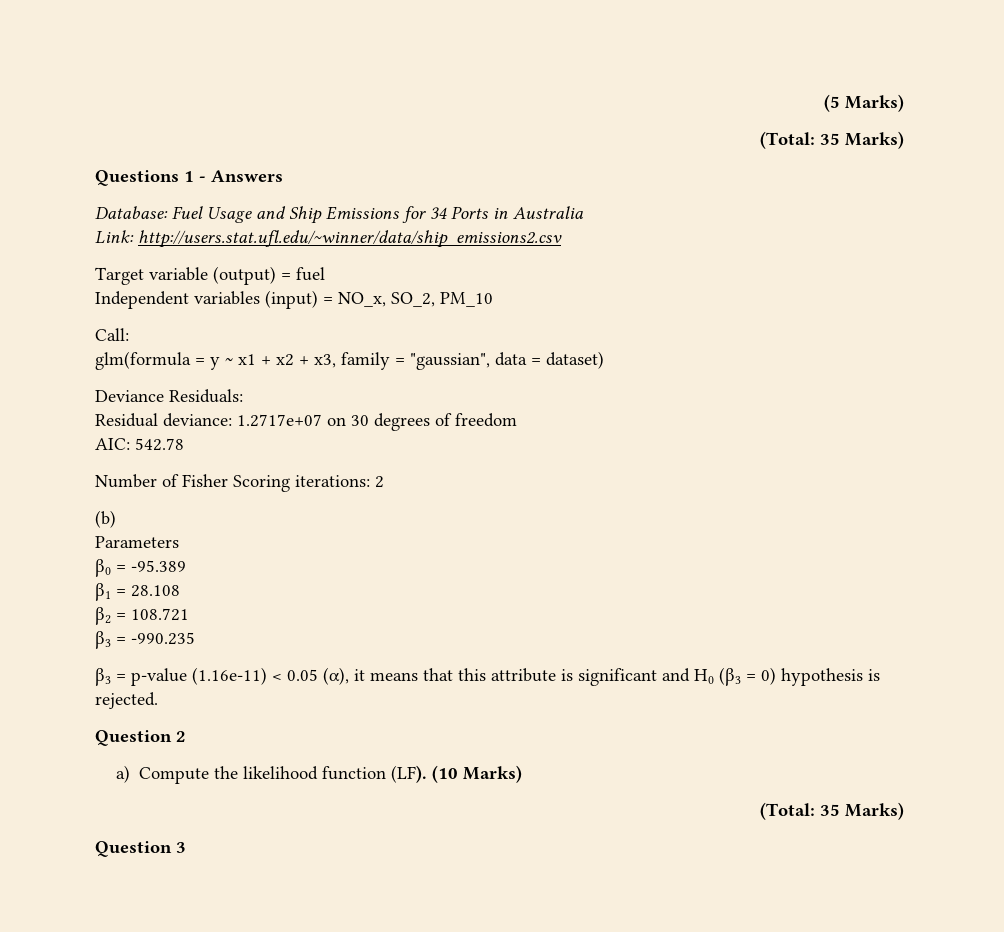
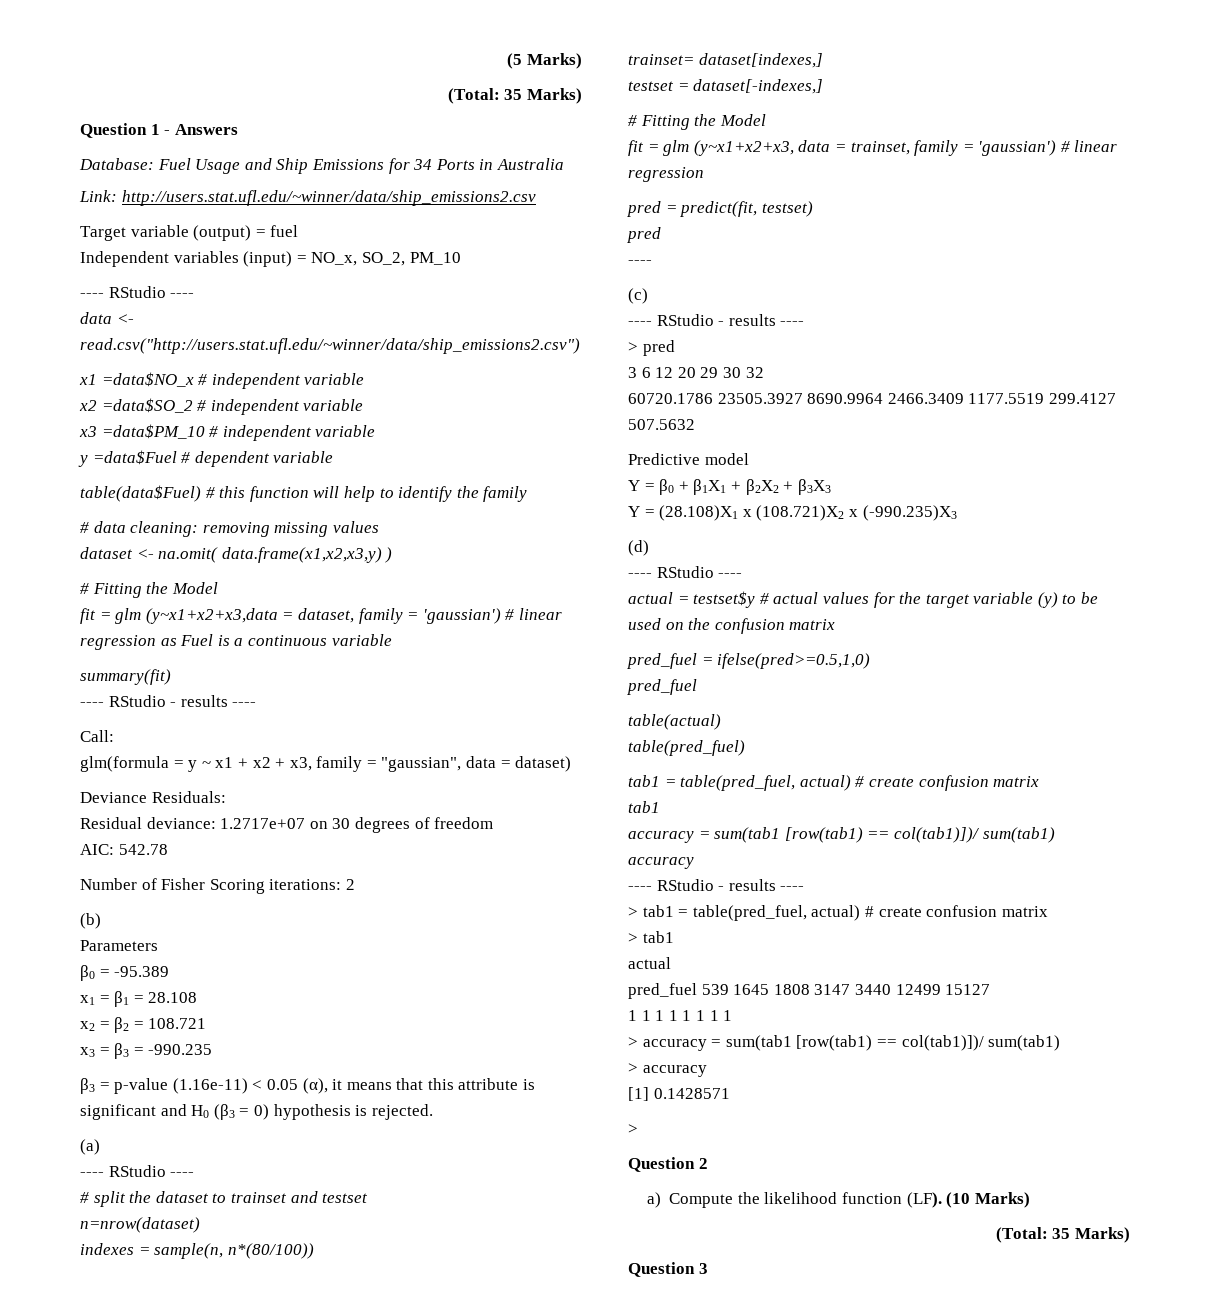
[95,170,179,186] Questions -> [80,123,147,138] Question
(493, 299) none -> [80,286,195,298] [80,312,134,324] [80,338,580,354] [79,372,365,389] [79,398,364,415] [79,424,376,441] [78,450,334,467] [80,485,528,502] [80,521,379,537] [80,547,393,563] [80,582,218,598] [80,608,562,624] [80,634,392,650] [80,669,171,685] [80,695,257,707] // ---- RStudio ---- // data <- read.csv("http://users.stat.ufl.edu/~winner/data/ship_emissions2.csv") // x1 =data$NO_x # independent variable // x2 =data$SO_2 # independent variable // x3 =data$PM_10 # independent variable // y =data$Fuel # dependent variable // table(data$Fuel) # this function will help to identify the family // # data cleaning: removing missing values // dataset <- na.omit( data.frame(x1,x2,x3,y) ) // # Fitting the Model // fit = glm (y~x1+x2+x3,data = dataset, family = 'gaussian') # linear regression as Fuel is a continuous variable // summary(fit) // ---- RStudio - results ----
(186, 566) none -> [80,995,110,1005] x1 =
(180, 591) none -> [80,1021,110,1031] x2 =
(189, 614) none -> [80,1047,110,1057] x3 =
(158, 700) none -> [80,1139,100,1155] [80,1165,195,1177] [80,1191,369,1207] [80,1217,200,1233] [80,1243,314,1259] [628,53,823,68] [628,79,824,94] [628,114,766,130] [628,140,1118,156] [628,167,704,182] [627,201,813,217] [627,227,661,243] [628,260,652,265] [628,288,648,304] [628,314,805,326] [628,340,675,356] [628,367,764,378] [628,393,1116,404] [628,419,695,430] [628,453,749,465] [628,479,831,495] [628,505,957,521] [628,540,649,556] [628,566,743,578] [628,591,1099,608] [628,618,836,634] [627,653,871,669] [627,679,697,695] [628,714,721,730] [628,740,745,756] [628,775,1040,791] [628,801,660,813] [628,827,1055,843] [628,857,694,869] [628,879,805,891] [628,905,1048,921] [628,931,674,943] [628,957,671,969] [628,983,991,999] [628,1010,733,1021] [628,1035,1061,1051] [628,1063,707,1077] [628,1087,730,1101] [628,1124,638,1134] // (a) // ---- RStudio ---- // # split the dataset to trainset and testset // n=nrow(dataset) // indexes = sample(n, n*(80/100)) // trainset= dataset[indexes,] // testset = dataset[-indexes,] // # Fitting the Model // fit = glm (y~x1+x2+x3, data = trainset, family = 'gaussian') # linear regression // pred = predict(fit, testset) // pred // ---- // (c) // ---- RStudio - results ---- // > pred // 3 6 12 20 29 30 32 // 60720.1786 23505.3927 8690.9964 2466.3409 1177.5519 299.4127 507.5632 // Predictive model // Y = β0 + β1X1 + β2X2 + β3X3 // Y = (28.108)X1 x (108.721)X2 x (-990.235)X3 // (d) // ---- RStudio ---- // actual = testset$y # actual values for the target variable (y) to be used on the confusion matrix // pred_fuel = ifelse(pred>=0.5,1,0) // pred_fuel // table(actual) // table(pred_fuel) // tab1 = table(pred_fuel, actual) # create confusion matrix // tab1 // accuracy = sum(tab1 [row(tab1) == col(tab1)])/ sum(tab1) // accuracy // ---- RStudio - results ---- // > tab1 = table(pred_fuel, actual) # create confusion matrix // > tab1 // actual // pred_fuel 539 1645 1808 3147 3440 12499 15127 // 1 1 1 1 1 1 1 1 // > accuracy = sum(tab1 [row(tab1) == col(tab1)])/ sum(tab1) // > accuracy // [1] 0.1428571 // >

